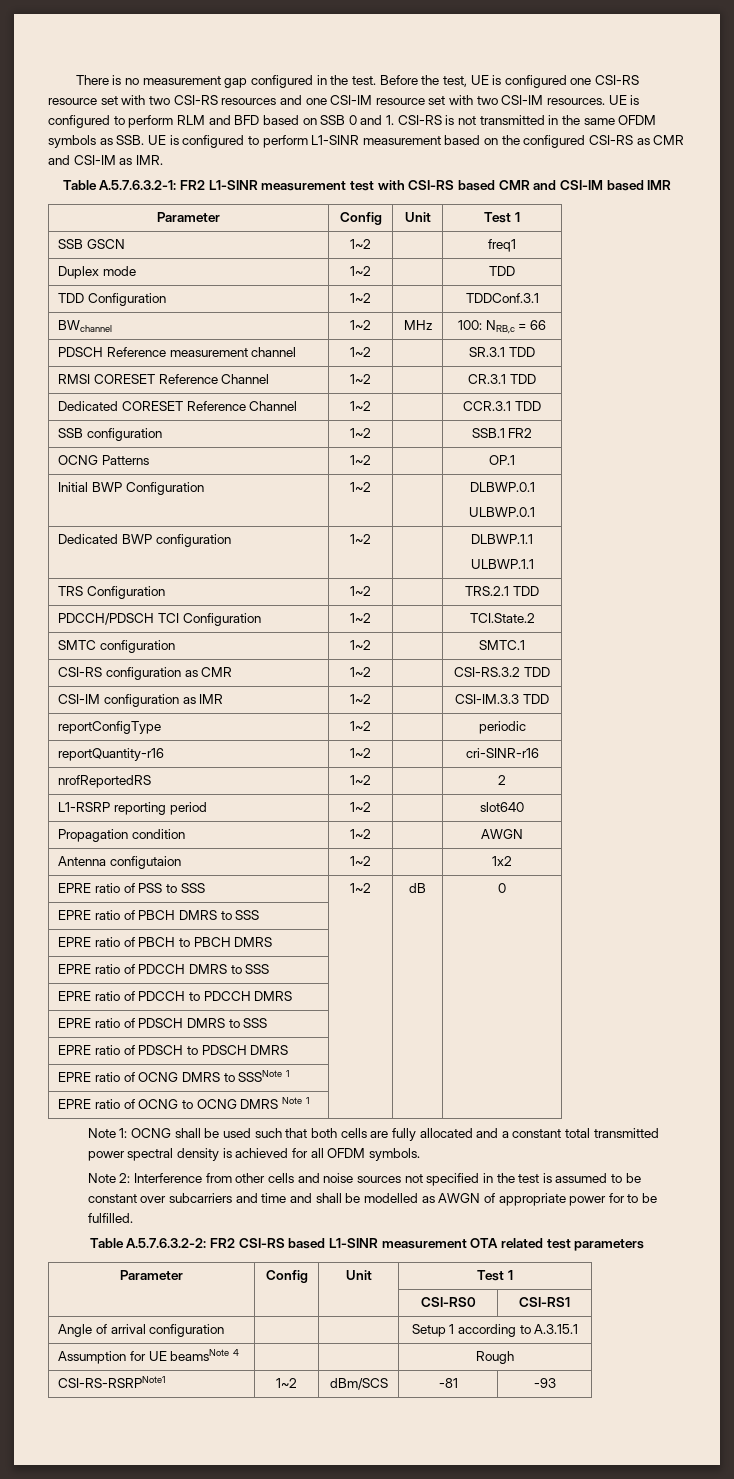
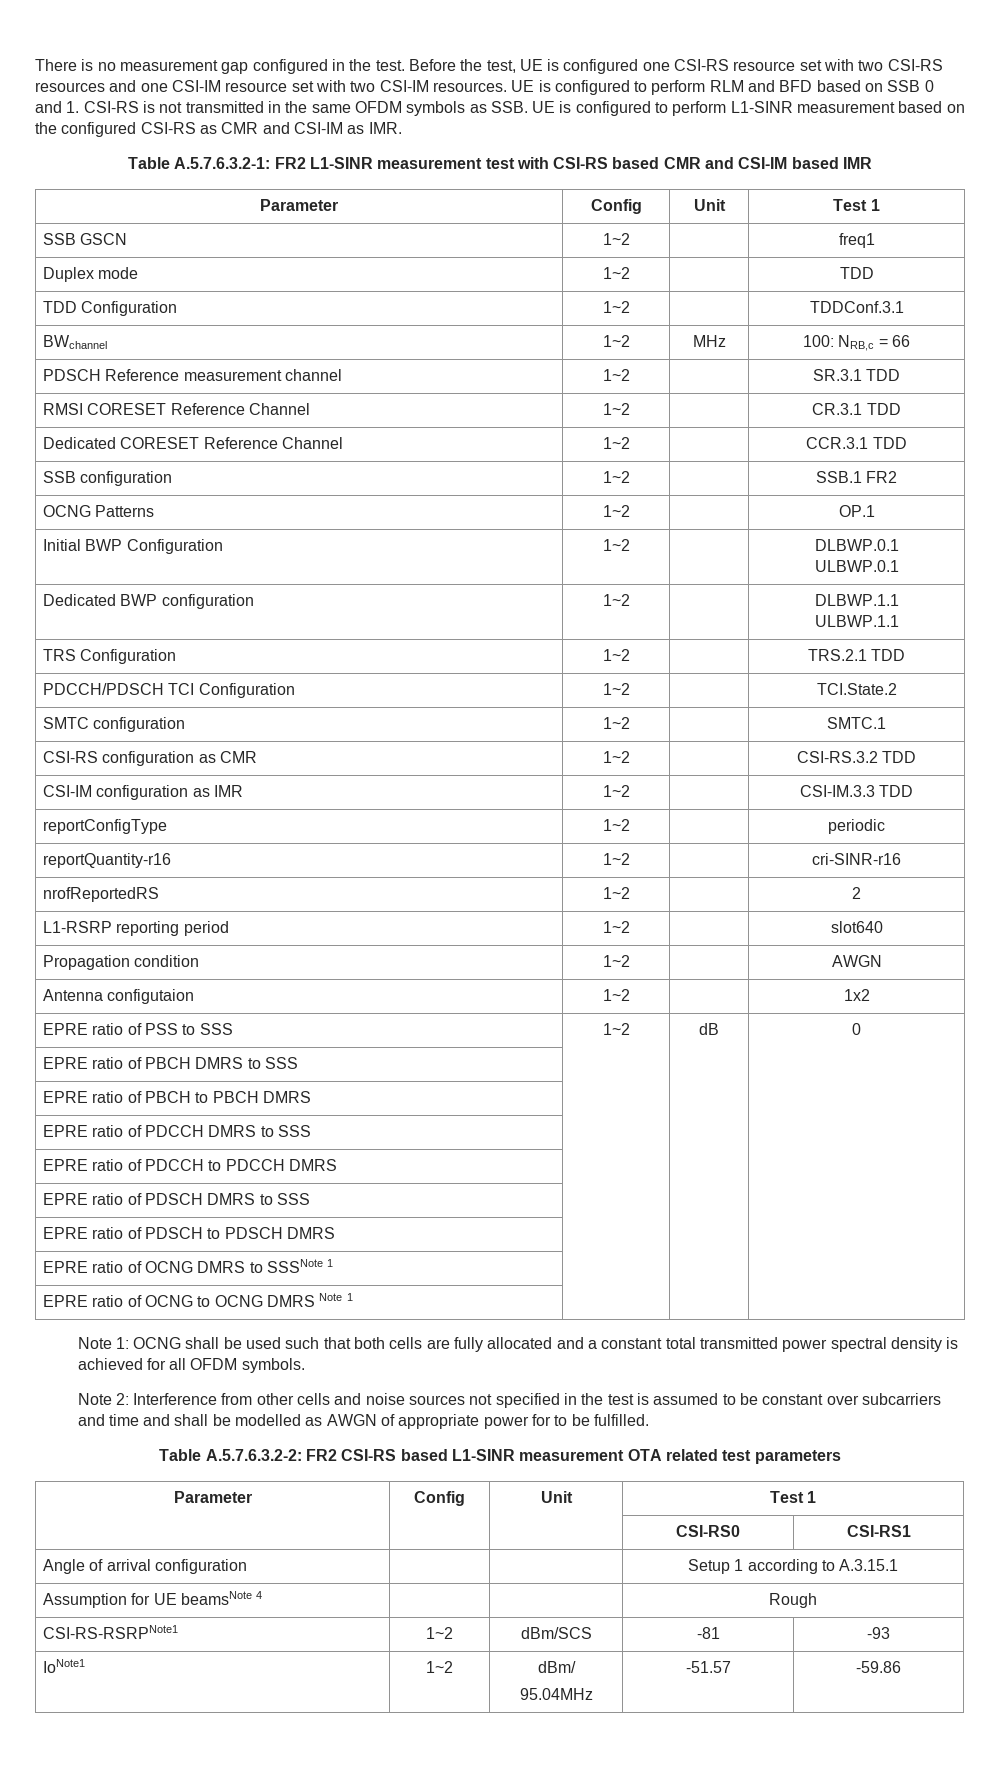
(556, 1383) none -> [43,1659,86,1673] [426,1661,453,1673] [537,1661,576,1673] [519,1688,593,1700] [685,1661,731,1673] [856,1661,901,1673] // IoNote1 | 1~2 | dBm/ // 95.04MHz | -51.57 | -59.86

